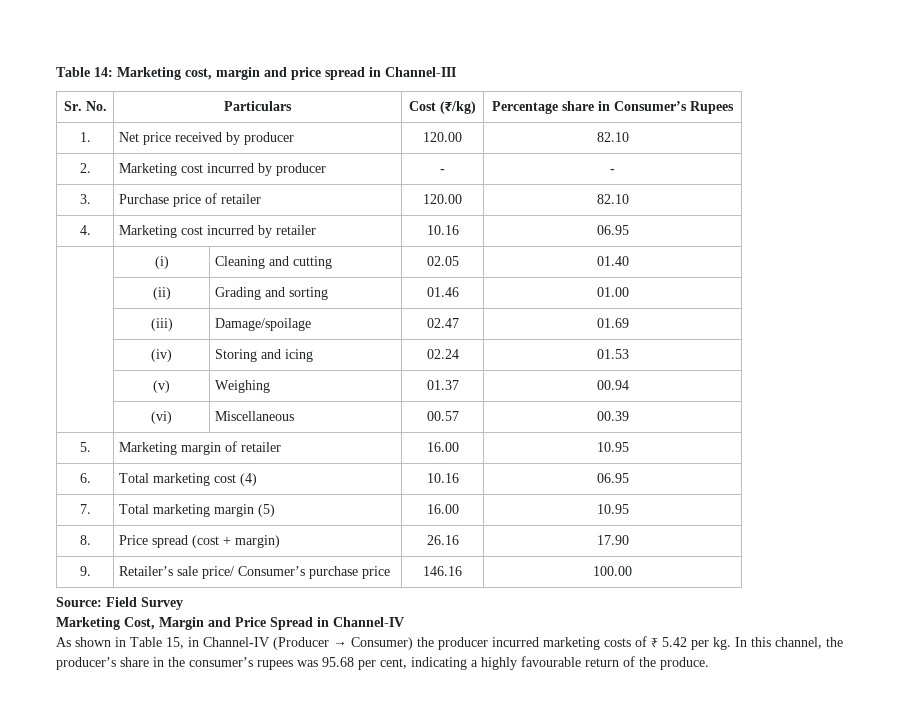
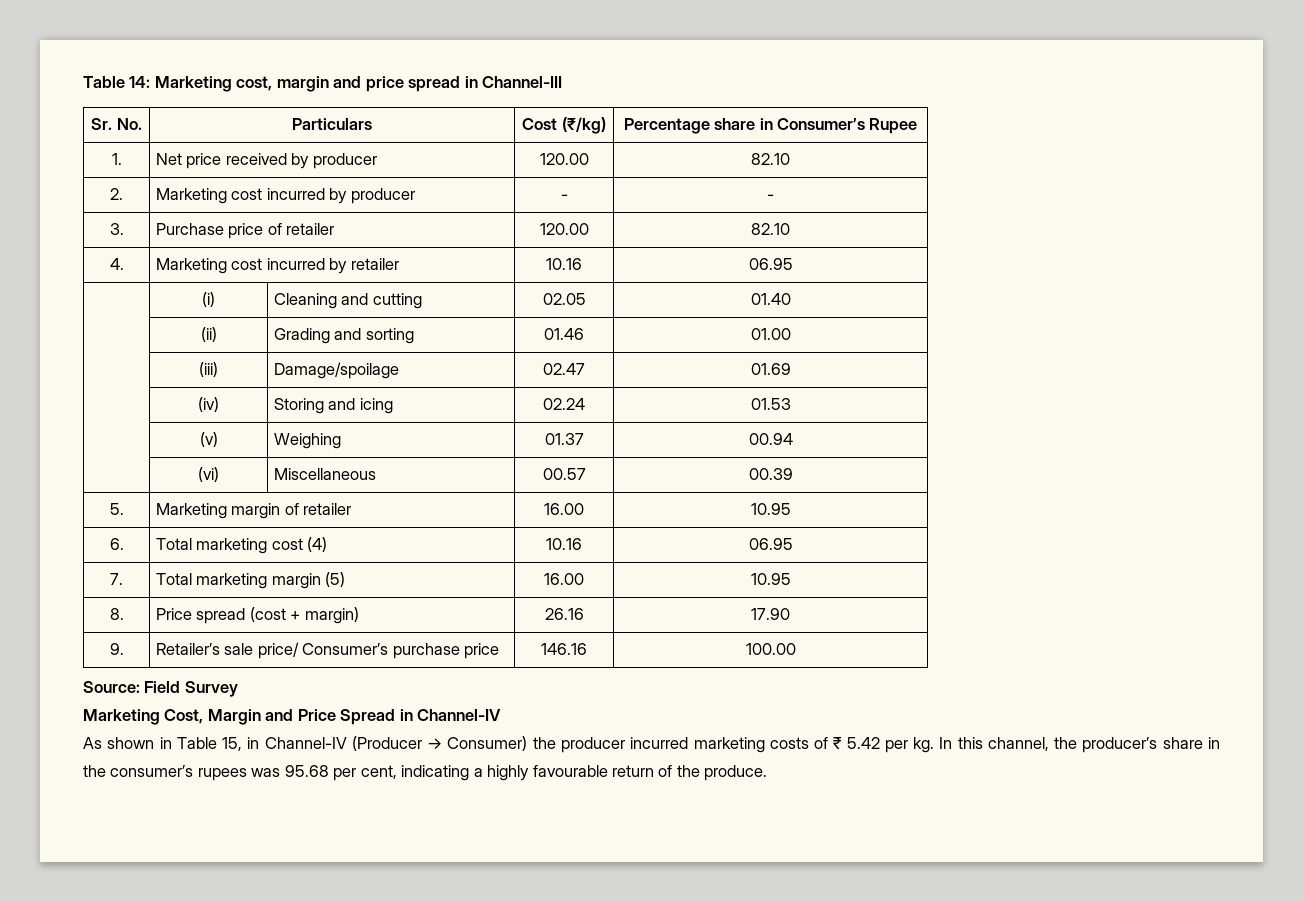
[690,101,734,114] Rupees -> [869,118,918,134] Rupee

